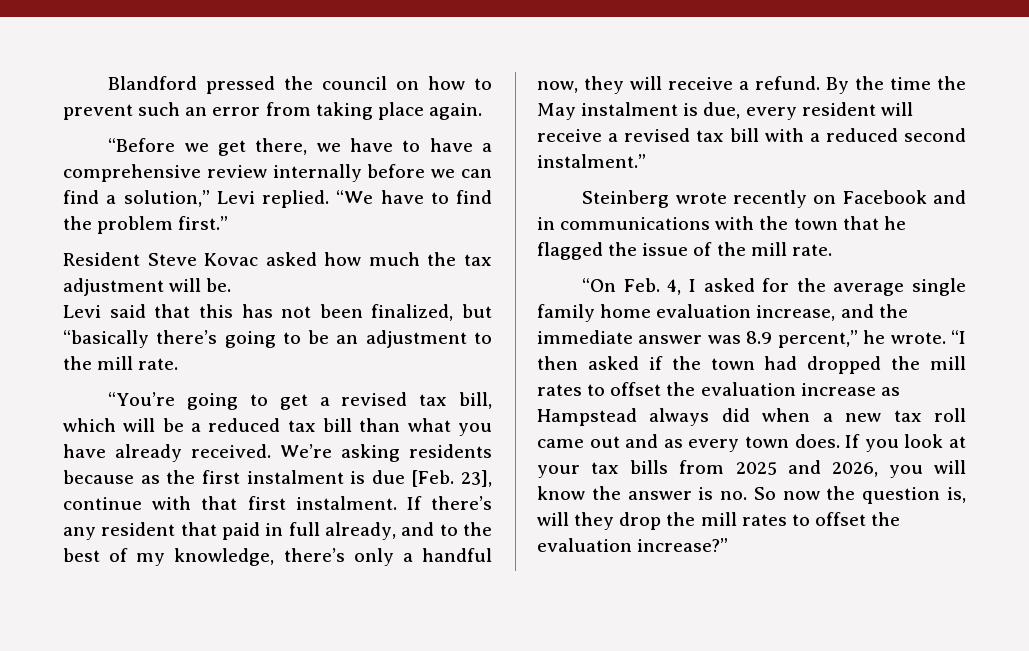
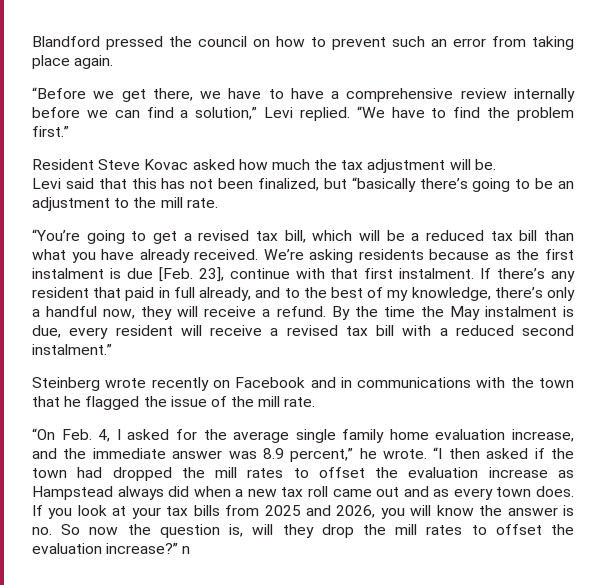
(729, 545) none -> [182,546,191,554] n

